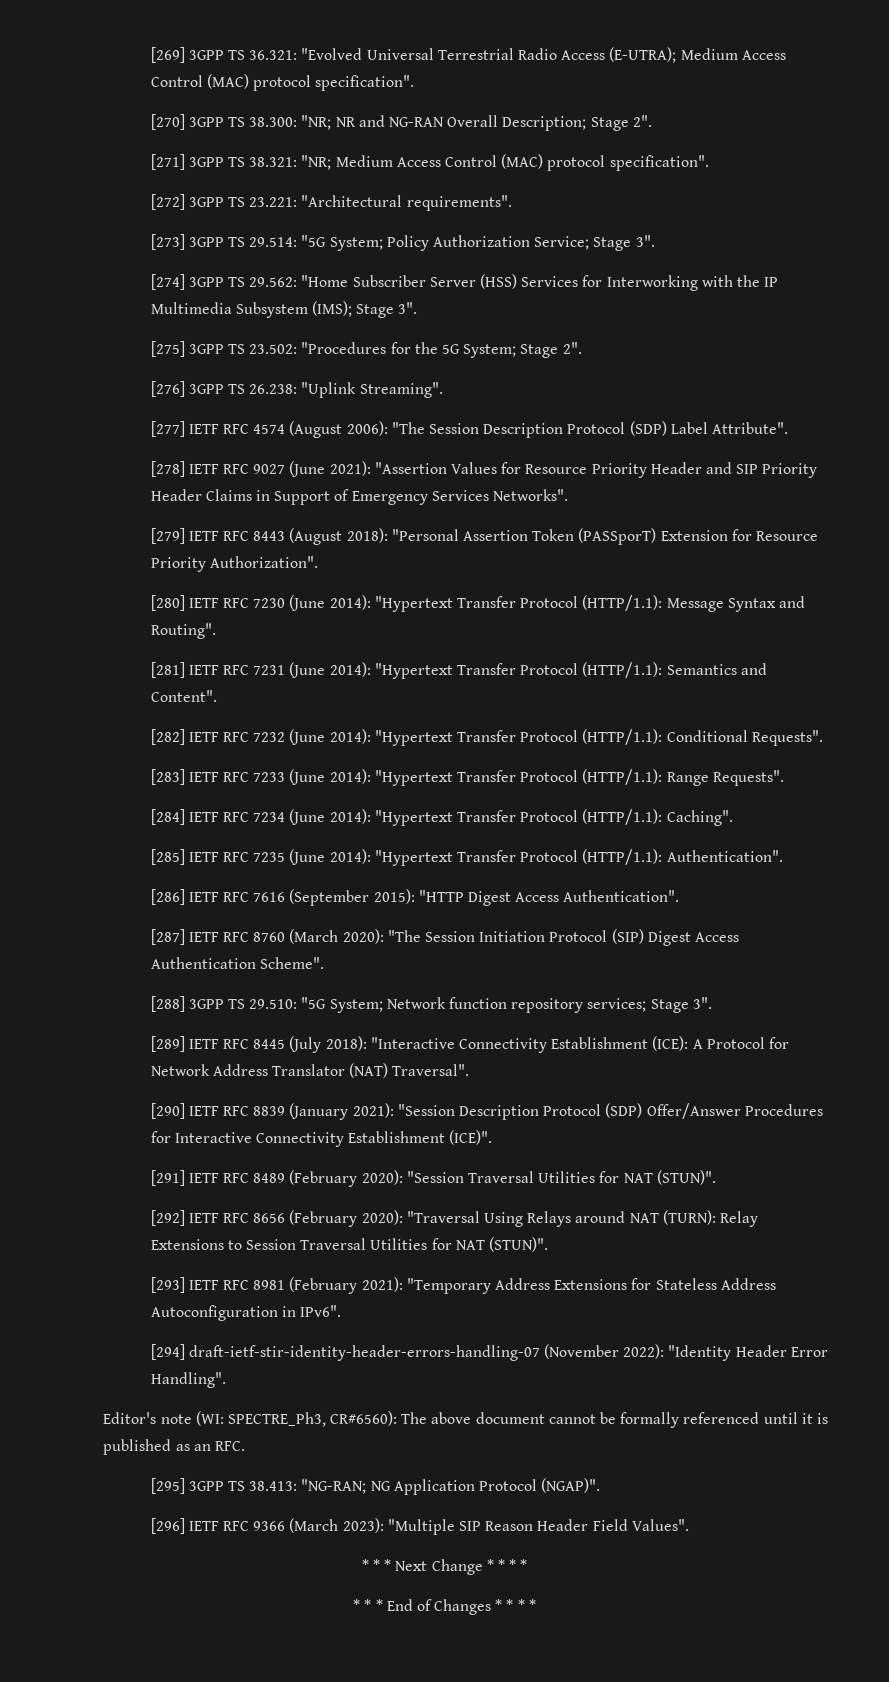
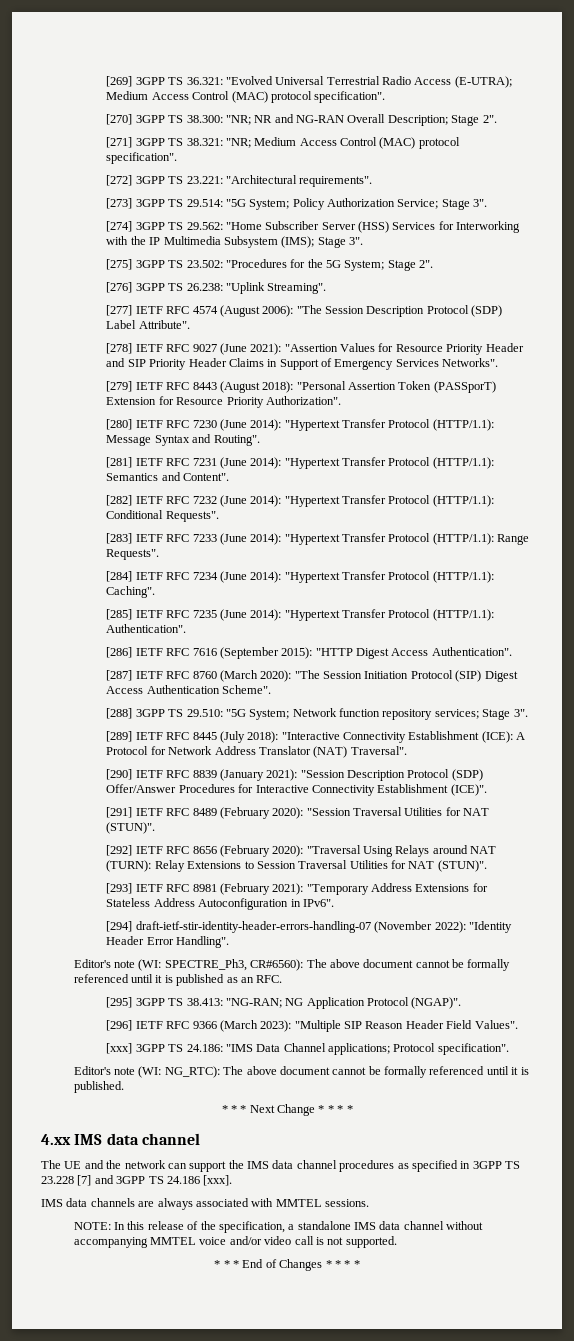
(689, 1525) none -> [106,1043,509,1055] [73,1066,529,1078] [73,1081,124,1093] // [xxx] 3GPP TS 24.186: "IMS Data Channel applications; Protocol specification". // Editor's note (WI: NG_RTC): The above document cannot be formally referenced until it is published.
(528, 1565) none -> [41,1133,200,1145] [41,1160,520,1172] [41,1175,233,1186] [41,1198,369,1210] [73,1221,484,1233] [73,1236,397,1248] // 4.xx IMS data channel // The UE and the network can support the IMS data channel procedures as specified in 3GPP TS 23.228 [7] and 3GPP TS 24.186 [xxx]. // IMS data channels are always associated with MMTEL sessions. // NOTE: In this release of the specification, a standalone IMS data channel without accompanying MMTEL voice and/or video call is not supported.

